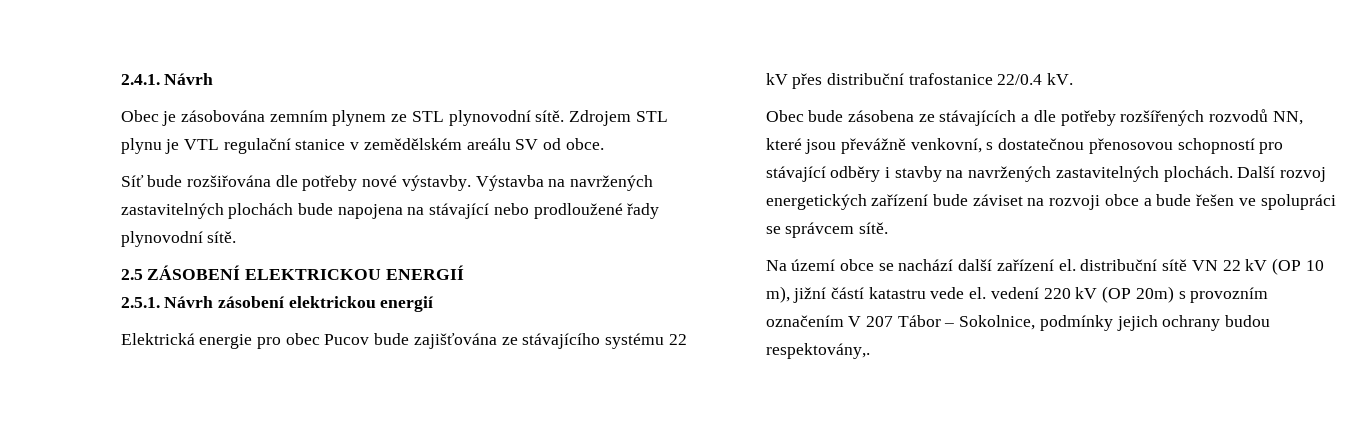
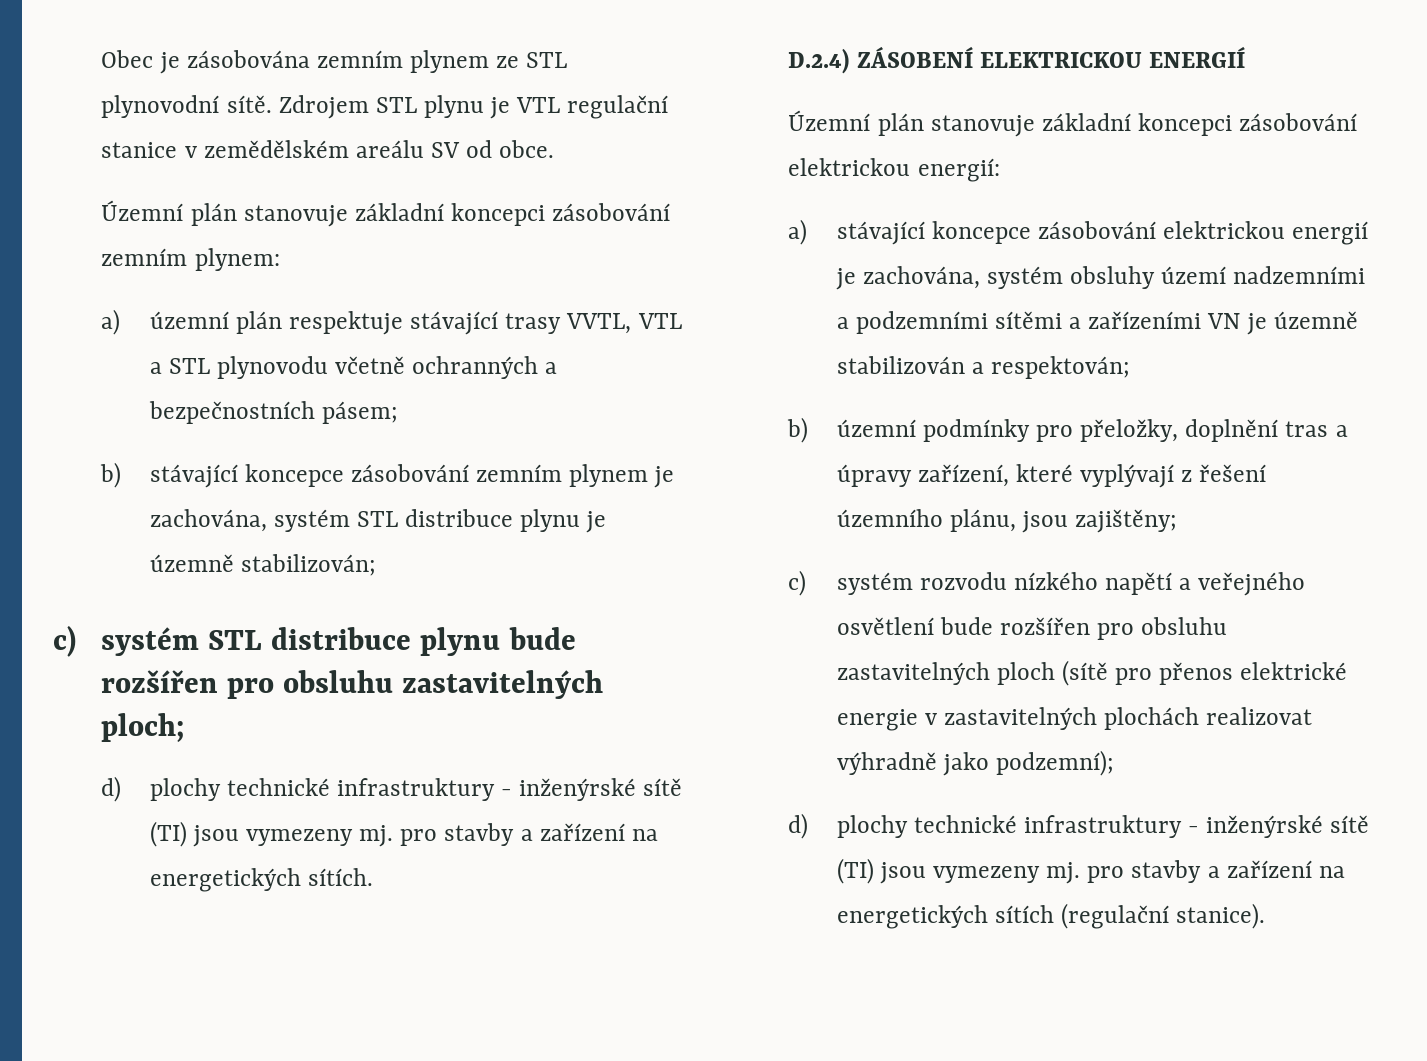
[120,73,214,85] 2.4.1. Návrh // -> (101, 59) none
[120,175,654,191] [120,203,660,219] [120,231,237,247] [120,265,464,280] [120,296,435,312] [120,333,687,349] [765,73,1074,89] [765,109,1303,126] [765,138,1284,154] [765,166,1327,182] [765,194,1336,210] [765,222,888,238] [765,258,1324,275] [765,286,1269,303] [765,315,1271,331] [765,343,870,359] Síť bude rozšiřována dle potřeby nové výstavby. Výstavba na navržených zastavitelných plochách bude napojena na stávající nebo prodloužené řady plynovodní sítě. // 2.5 ZÁSOBENÍ ELEKTRICKOU ENERGIÍ // 2.5.1. Návrh zásobení elektrickou energií // Elektrická energie pro obec Pucov bude zajišťována ze stávajícího systému 22 kV přes distribuční trafostanice 22/0.4 kV. // Obec bude zásobena ze stávajících a dle potřeby rozšířených rozvodů NN, které jsou převážně venkovní, s dostatečnou přenosovou schopností pro stávající odběry i stavby na navržených zastavitelných plochách. Další rozvoj energetických zařízení bude záviset na rozvoji obce a bude řešen ve spolupráci se správcem sítě. // Na území obce se nachází další zařízení el. distribuční sítě VN 22 kV (OP 10 m), jižní částí katastru vede el. vedení 220 kV (OP 20m) s provozním označením V 207 Tábor – Sokolnice, podmínky jejich ochrany budou respektovány,. -> [101,200,671,227] [101,248,280,271] [101,309,682,335] [149,356,558,379] [148,401,398,424] [100,462,675,488] [149,509,607,533] [149,554,376,576] [53,625,576,657] [101,670,604,699] [101,713,186,742] [101,776,683,802] [149,821,658,847] [149,868,373,892] [788,46,1245,74] [788,110,1358,137] [788,158,1000,182] [788,219,1369,245] [835,266,1366,290] [836,311,1358,335] [836,356,1131,379] [787,417,1348,443] [836,464,1267,488] [836,509,1178,533] [788,570,1306,596] [836,617,1228,640] [836,660,1348,686] [836,707,1313,731] [836,750,1115,776] [788,813,1370,839] [836,858,1345,884] [836,903,1266,929] Územní plán stanovuje základní koncepci zásobování zemním plynem: // a) územní plán respektuje stávající trasy VVTL, VTL a STL plynovodu včetně ochranných a bezpečnostních pásem; // b) stávající koncepce zásobování zemním plynem je zachována, systém STL distribuce plynu je územně stabilizován; // c) systém STL distribuce plynu bude rozšířen pro obsluhu zastavitelných ploch; // d) plochy technické infrastruktury - inženýrské sítě (TI) jsou vymezeny mj. pro stavby a zařízení na energetických sítích. // D.2.4) ZÁSOBENÍ ELEKTRICKOU ENERGIÍ // Územní plán stanovuje základní koncepci zásobování elektrickou energií: // a) stávající koncepce zásobování elektrickou energií je zachována, systém obsluhy území nadzemními a podzemními sítěmi a zařízeními VN je územně stabilizován a respektován; // b) územní podmínky pro přeložky, doplnění tras a úpravy zařízení, které vyplývají z řešení územního plánu, jsou zajištěny; // c) systém rozvodu nízkého napětí a veřejného osvětlení bude rozšířen pro obsluhu zastavitelných ploch (sítě pro přenos elektrické energie v zastavitelných plochách realizovat výhradně jako podzemní); // d) plochy technické infrastruktury - inženýrské sítě (TI) jsou vymezeny mj. pro stavby a zařízení na energetických sítích (regulační stanice).

